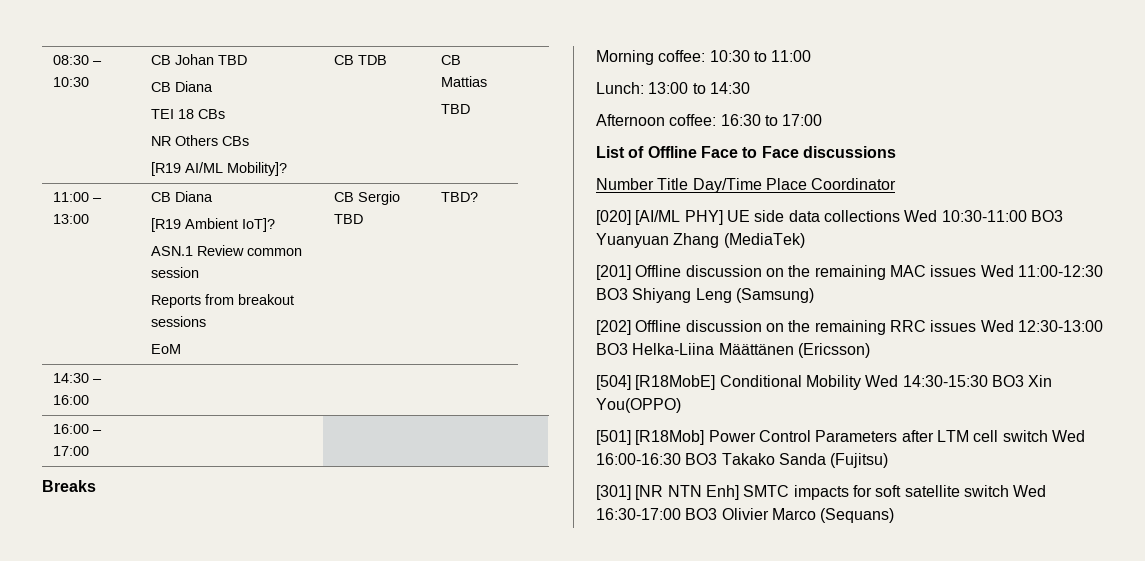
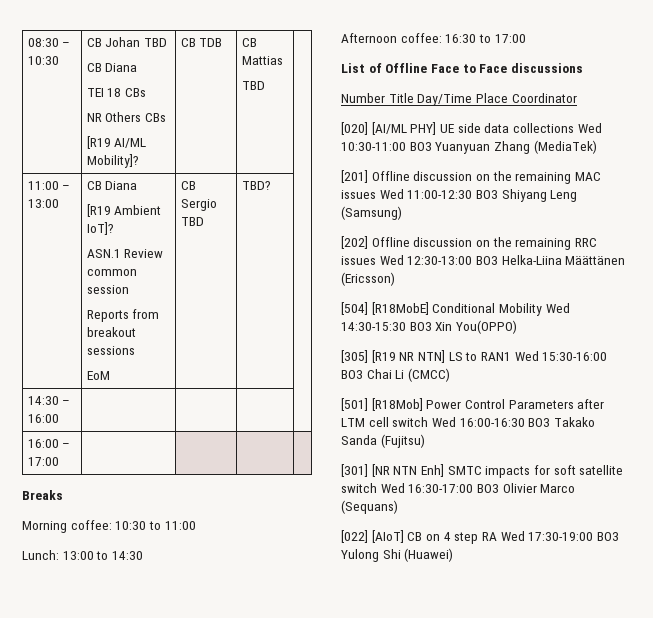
(681, 405) none -> [341,350,608,363] [341,368,450,382] // [305] [R19 NR NTN] LS to RAN1 Wed 15:30-16:00 BO3 Chai Li (CMCC)
(895, 515) none -> [341,530,619,544] [341,548,454,562] // [022] [AIoT] CB on 4 step RA Wed 17:30-19:00 BO3 Yulong Shi (Huawei)

